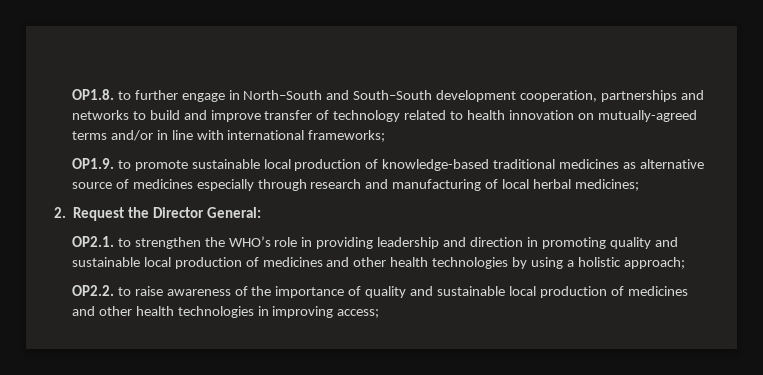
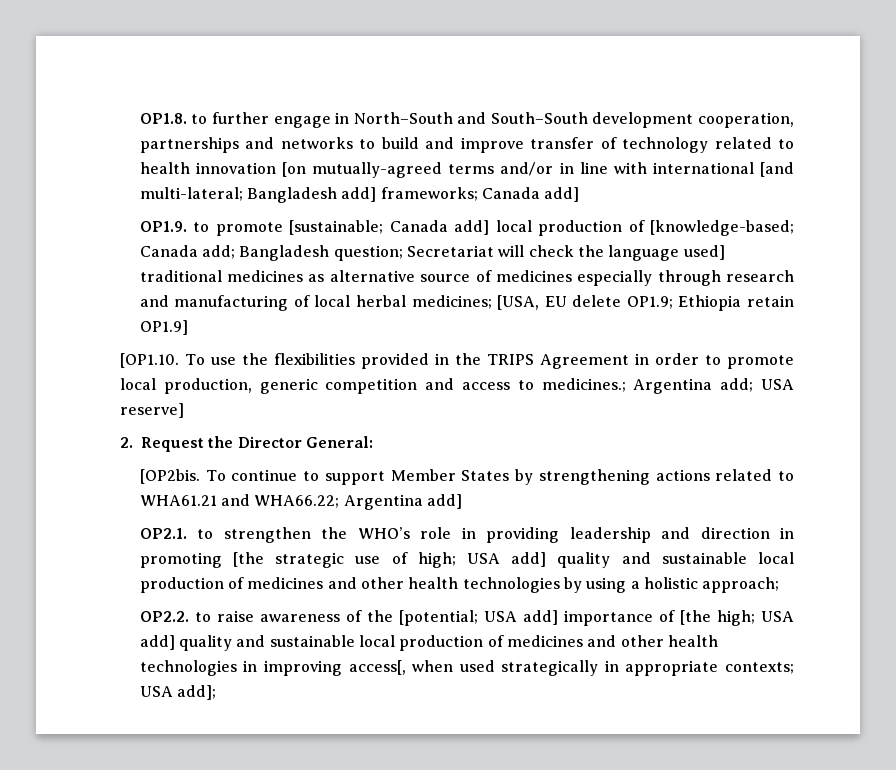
[577,113,594,120] on -> [282,162,307,177] [on
(305, 135) none -> [760,162,795,177] [139,187,377,203] [and multi-lateral; Bangladesh add]
(386, 136) none -> [482,187,580,202] Canada add]
[191,159,490,171] sustainable local production of knowledge-based -> [289,220,794,236] [139,245,725,261] [sustainable; Canada add] local production of [knowledge-based; Canada add; Bangladesh question; Secretariat will check the language used]
(639, 185) none -> [497,295,795,311] [139,320,188,335] [120,353,794,369] [120,378,794,394] [120,403,184,418] [USA, EU delete OP1.9; Ethiopia retain OP1.9] // [OP1.10. To use the flexibilities provided in the TRIPS Agreement in order to promote local production, generic competition and access to medicines.; Argentina add; USA reserve]
(261, 212) none -> [139,469,794,485] [139,494,463,510] // [OP2bis. To continue to support Member States by strengthening actions related to WHA61.21 and WHA66.22; Argentina add]
(606, 243) none -> [232,552,547,568] [the strategic use of high; USA add]
[275,286,362,298] importance of -> [398,610,794,626] [139,635,175,650] [potential; USA add] importance of [the high; USA add]
[337,309,380,318] access; -> [348,660,795,676] [139,685,217,700] access[, when used strategically in appropriate contexts; USA add];

